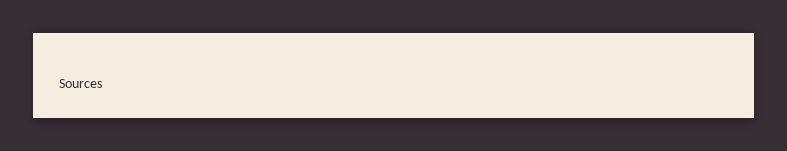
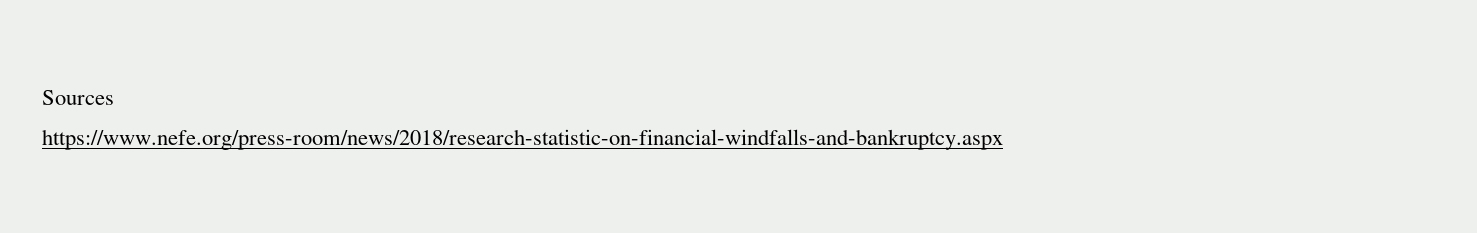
(102, 83) none -> [42,129,1003,150] // https://www.nefe.org/press-room/news/2018/research-statistic-on-financial-windfalls-and-bankruptcy.aspx

